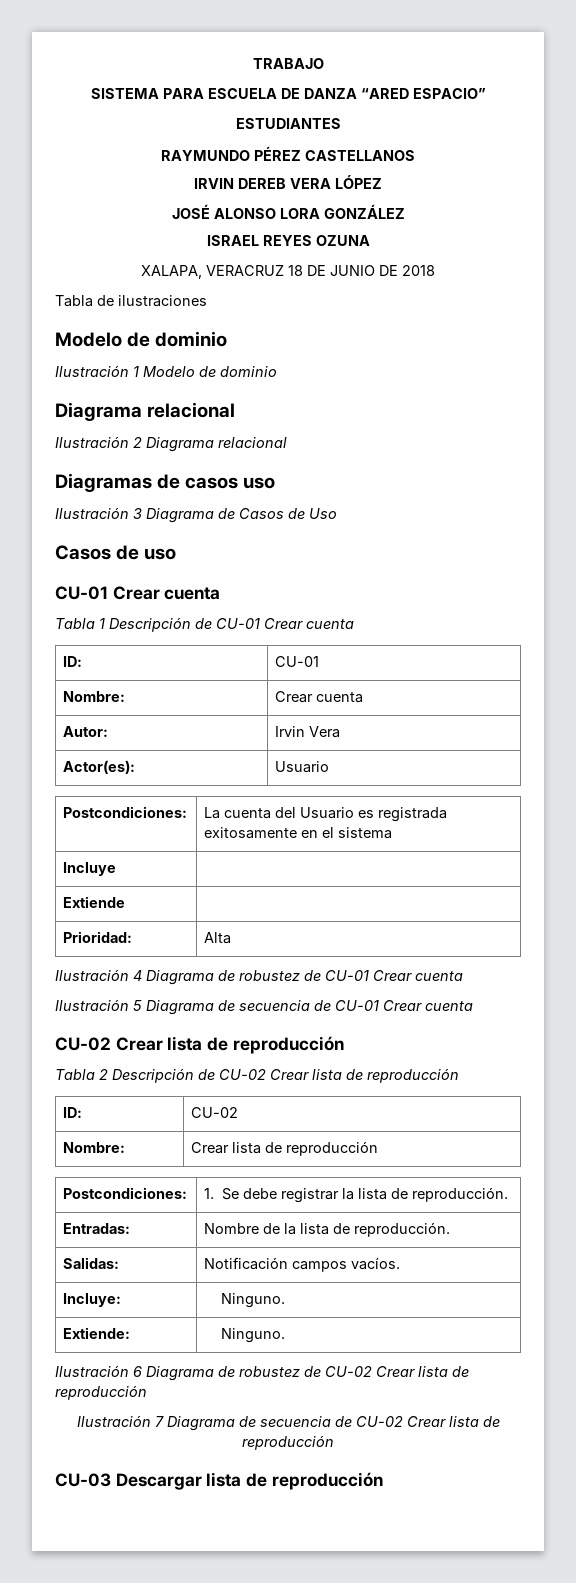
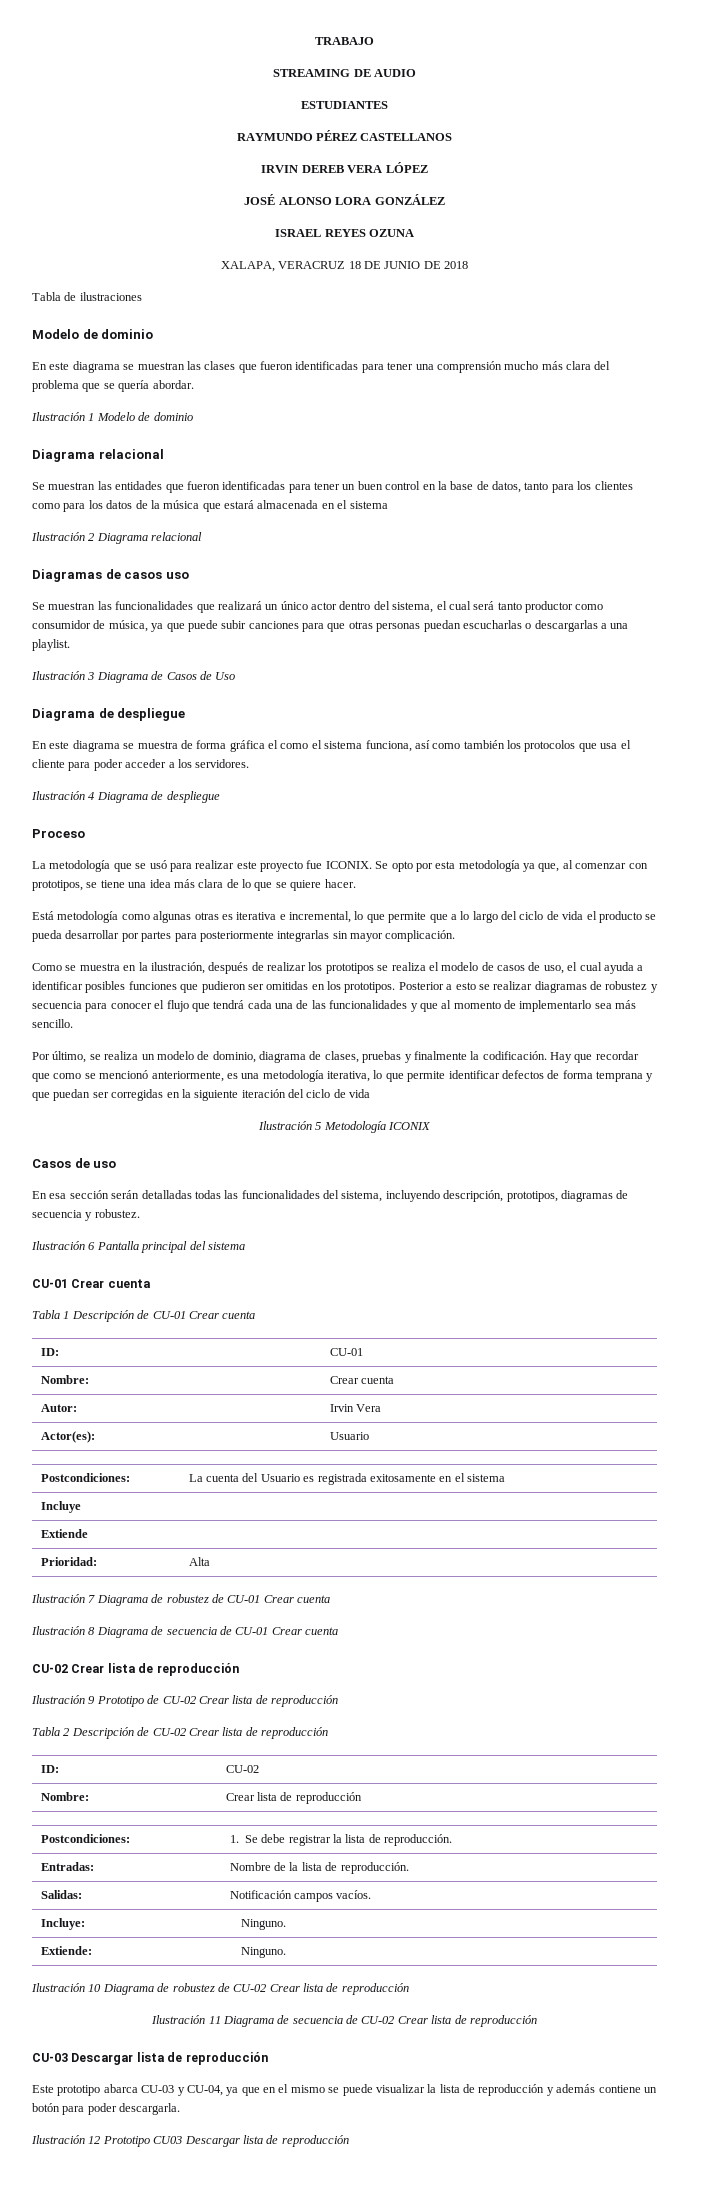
[90,88,486,99] SISTEMA PARA ESCUELA DE DANZA “ARED ESPACIO” -> [273,69,416,77] STREAMING DE AUDIO
(228, 339) none -> [32,361,611,373] [32,380,194,392] // En este diagrama se muestran las clases que fueron identificadas para tener una comprensión mucho más clara del problema que se quería abordar.
(236, 410) none -> [32,481,633,493] [32,500,388,512] // Se muestran las entidades que fueron identificadas para tener un buen control en la base de datos, tanto para los clientes como para los datos de la música que estará almacenada en el sistema
(276, 483) none -> [32,601,604,613] [32,620,629,632] [32,639,70,651] // Se muestran las funcionalidades que realizará un único actor dentro del sistema, el cual será tanto productor como consumidor de música, ya que puede subir canciones para que otras personas puedan escucharlas o descargarlas a una playlist.
[55,545,177,560] Casos de uso -> [32,708,186,721] [32,740,631,752] [32,759,250,771] [31,791,220,803] [32,829,85,838] [32,860,648,872] [32,879,356,891] [32,911,657,923] [32,930,456,942] [32,962,644,974] [32,981,658,993] [32,1000,637,1012] [32,1019,73,1028] [32,1051,639,1063] [32,1070,654,1082] [32,1089,371,1101] [257,1121,432,1133] [32,1158,117,1168] [32,1190,629,1202] [32,1209,140,1221] [31,1241,245,1253] Diagrama de despliegue // En este diagrama se muestra de forma gráfica el como el sistema funciona, así como también los protocolos que usa el cliente para poder acceder a los servidores. // Ilustración 4 Diagrama de despliegue // Proceso // La metodología que se usó para realizar este proyecto fue ICONIX. Se opto por esta metodología ya que, al comenzar con prototipos, se tiene una idea más clara de lo que se quiere hacer. // Está metodología como algunas otras es iterativa e incremental, lo que permite que a lo largo del ciclo de vida el producto se pueda desarrollar por partes para posteriormente integrarlas sin mayor complicación. // Como se muestra en la ilustración, después de realizar los prototipos se realiza el modelo de casos de uso, el cual ayuda a identificar posibles funciones que pudieron ser omitidas en los prototipos. Posterior a esto se realizar diagramas de robustez y secuencia para conocer el flujo que tendrá cada una de las funcionalidades y que al momento de implementarlo sea más sencillo. // Por último, se realiza un modelo de dominio, diagrama de clases, pruebas y finalmente la codificación. Hay que recordar que como se mencionó anteriormente, es una metodología iterativa, lo que permite identificar defectos de forma temprana y que puedan ser corregidas en la siguiente iteración del ciclo de vida // Ilustración 5 Metodología ICONIX // Casos de uso // En esa sección serán detalladas todas las funcionalidades del sistema, incluyendo descripción, prototipos, diagramas de secuencia y robustez. // Ilustración 6 Pantalla principal del sistema
[133,970,142,981] 4 -> [88,1595,96,1603] 7
[133,1000,142,1011] 5 -> [88,1627,96,1635] 8
(344, 1045) none -> [31,1695,338,1707] // Ilustración 9 Prototipo de CU-02 Crear lista de reproducción
[133,1366,142,1377] 6 -> [88,1984,102,1992] 10
[154,1416,164,1427] 7 -> [208,2016,221,2024] 11
(383, 1481) none -> [32,2084,657,2096] [32,2103,181,2115] [31,2135,349,2147] // Este prototipo abarca CU-03 y CU-04, ya que en el mismo se puede visualizar la lista de reproducción y además contiene un botón para poder descargarla. // Ilustración 12 Prototipo CU03 Descargar lista de reproducción

